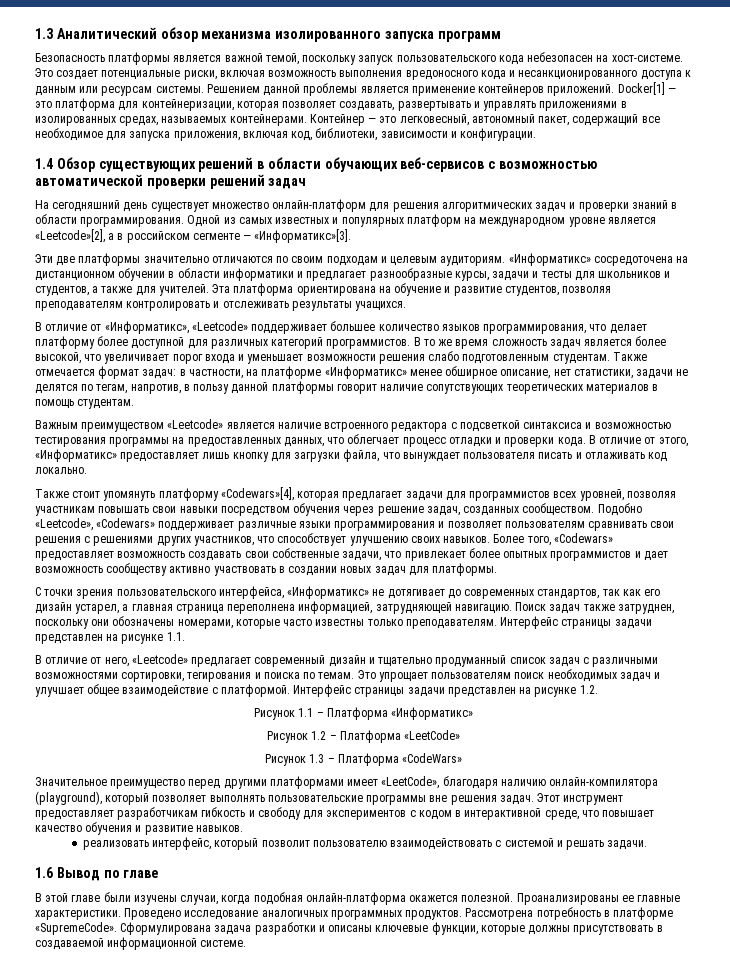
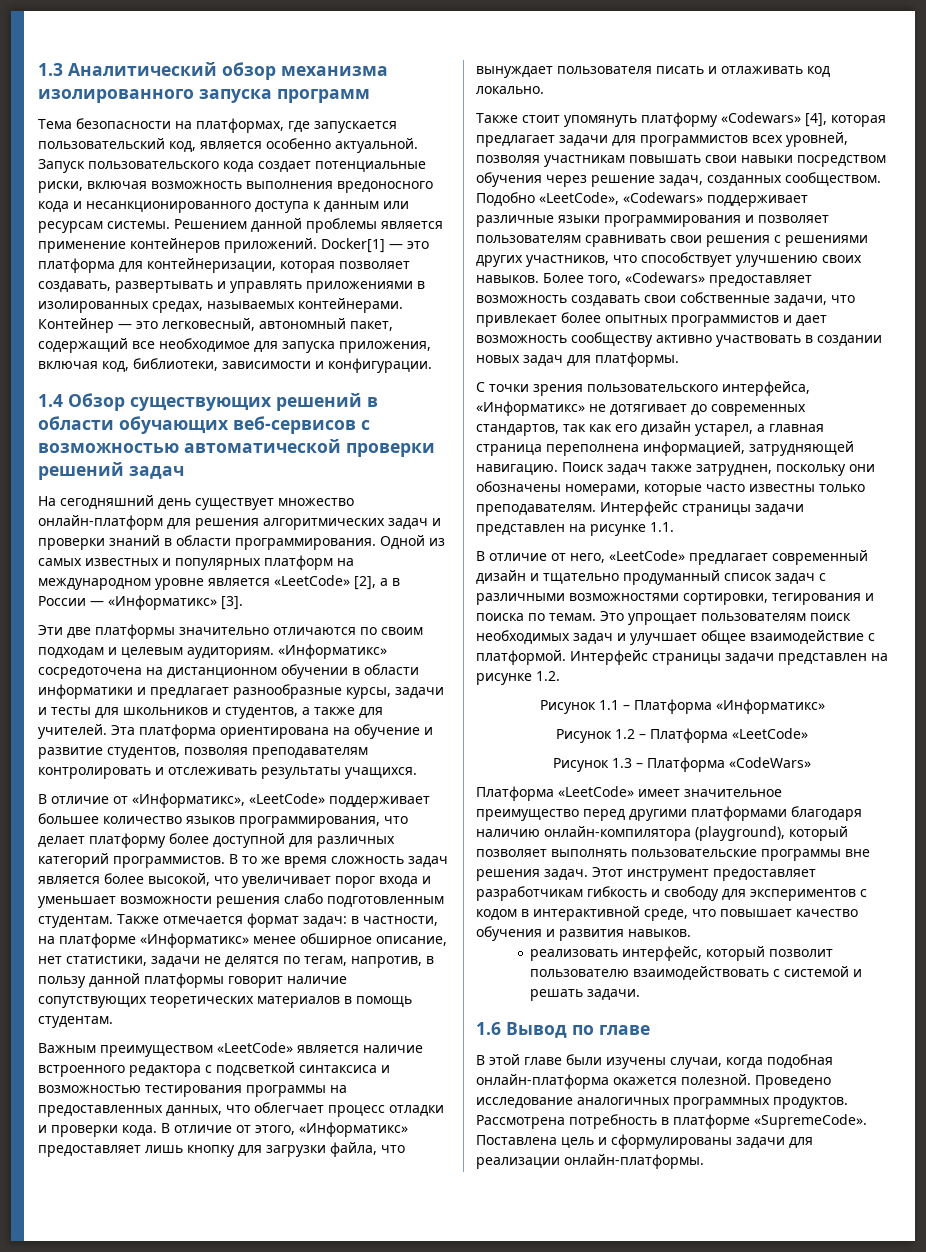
[35,52,683,65] [35,68,53,77] Безопасность платформы является важной темой, поскольку запуск пользовательского кода небезопасен на хост-системе. Это -> [38,118,397,133] [38,138,418,153] [38,159,254,173] Тема безопасности на платформах, где запускается пользовательский код, является особенно актуальной. Запуск пользовательского кода
[35,229,352,243] «Leetcode»[2], а в российском сегменте — «Информатикс»[3]. -> [274,575,400,590] [38,595,243,610] «LeetCode» [2], а в России — «Информатикс» [3].
[191,321,248,331] «Leetcode» -> [249,793,325,804] «LeetCode»
[167,419,224,429] «Leetcode» -> [217,1042,293,1053] «LeetCode»
[220,487,294,501] «Codewars»[4], -> [721,112,827,127] «Codewars» [4],
[35,518,93,531] «Leetcode», -> [539,192,619,205] «LeetCode»,
[131,654,188,664] «Leetcode» -> [609,550,685,561] «LeetCode»
[35,777,107,786] Значительное -> [476,786,782,801] Платформа «LeetCode» имеет значительное
[347,776,440,789] имеет «LeetCode», -> (787, 813) none
[144,825,193,835] развитие -> [559,929,624,941] развития
[516,893,681,905] [35,910,121,920] Проанализированы ее главные характеристики. -> (751, 1079) none
[120,922,663,935] [35,937,247,950] Сформулирована задача разработки и описаны ключевые функции, которые должны присутствовать в создаваемой информационной системе. -> [476,1134,813,1149] [476,1154,704,1169] Поставлена цель и сформулированы задачи для реализации онлайн-платформы.

